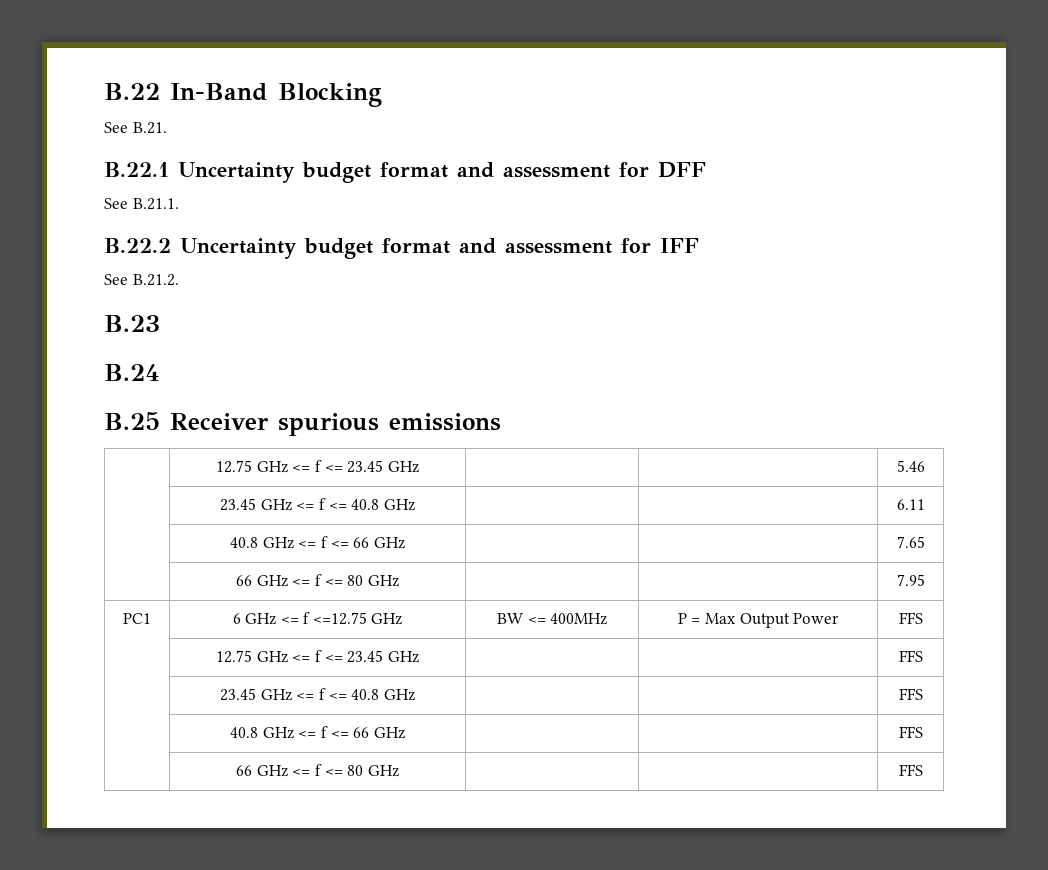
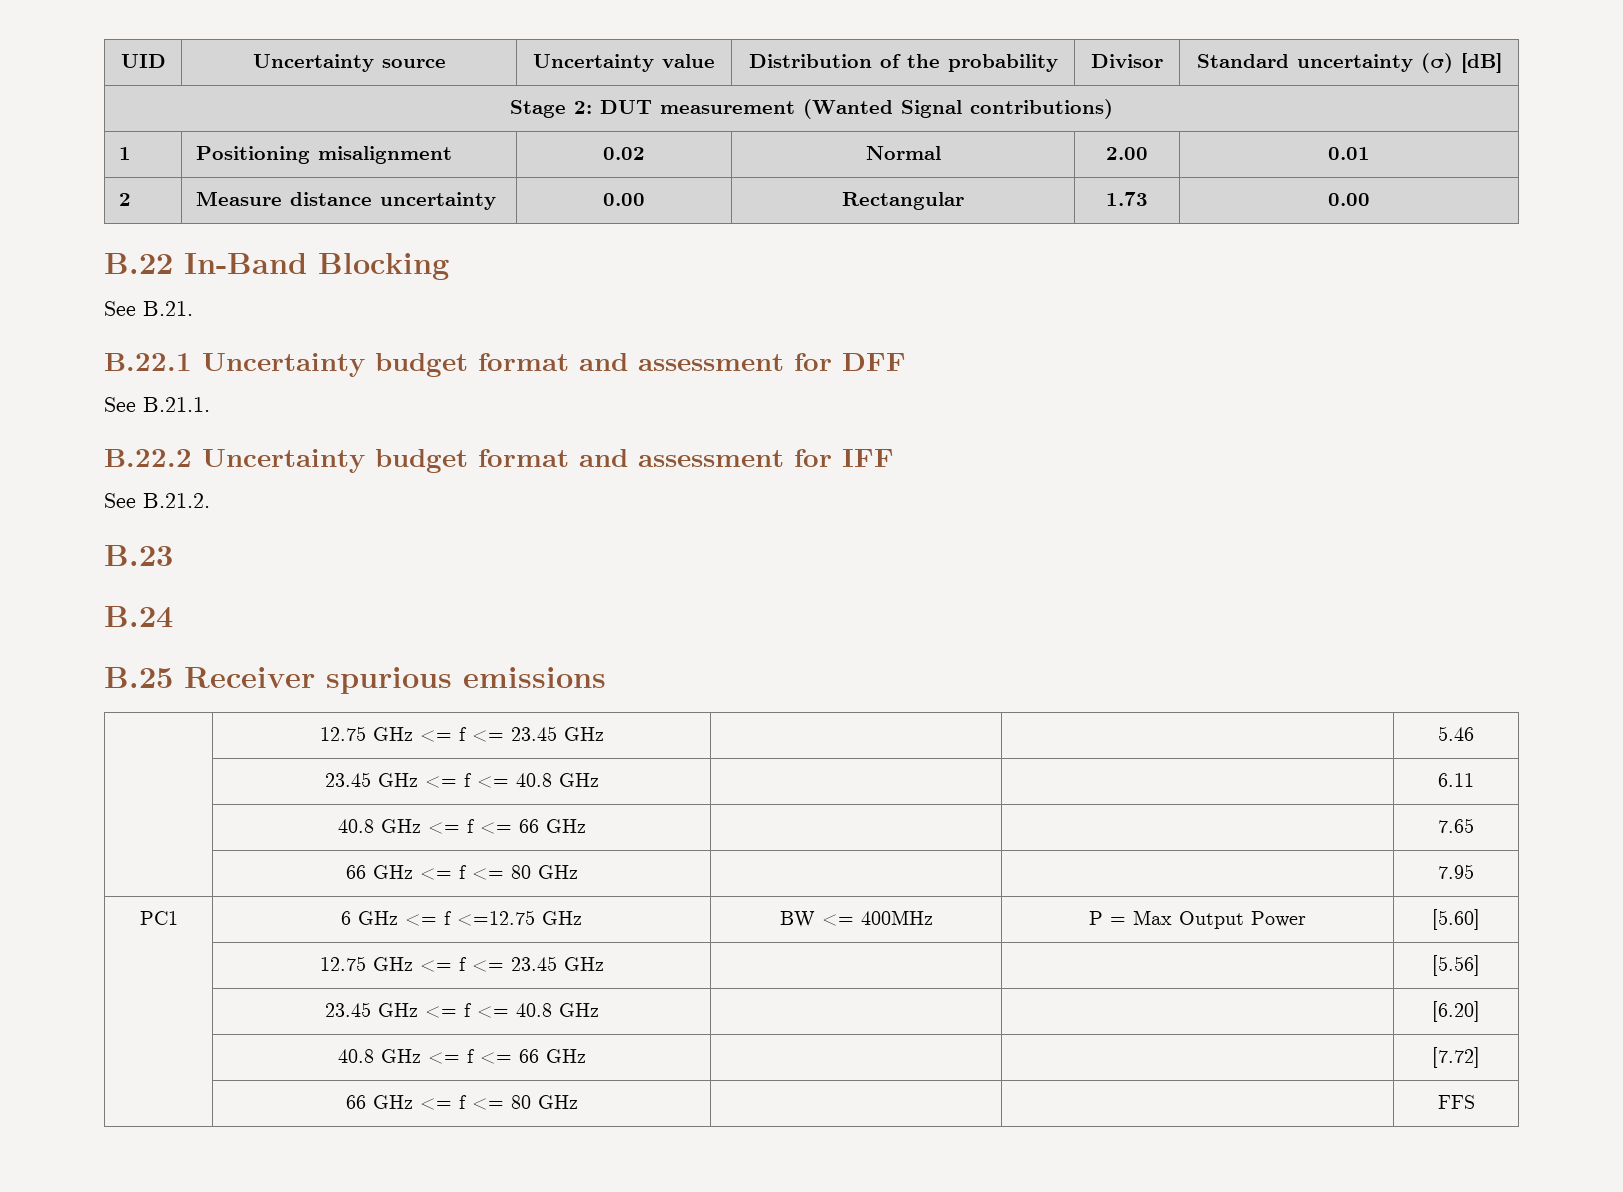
(104, 91) none -> [120,54,166,68] [252,54,446,72] [533,54,715,72] [748,54,1058,72] [1091,54,1163,68] [1196,53,1502,73] [510,99,1113,119] [118,147,131,160] [195,146,452,164] [603,147,645,160] [865,146,941,160] [1106,147,1148,160] [1328,147,1370,160] [118,193,131,206] [195,191,496,210] [603,193,645,206] [842,192,964,210] [1106,192,1148,206] [1328,193,1370,206] UID | Uncertainty source | Uncertainty value | Distribution of the probability | Divisor | Standard uncertainty (σ) [dB] // Stage 2: DUT measurement (Wanted Signal contributions) // 1 | Positioning misalignment | 0.02 | Normal | 2.00 | 0.01 // 2 | Measure distance uncertainty | 0.00 | Rectangular | 1.73 | 0.00 //
[898,612,923,624] [216,650,419,663] [898,650,923,662] [220,688,415,701] [898,688,923,700] [230,726,405,739] [898,726,923,738] FFS // | 12.75 GHz <= f <= 23.45 GHz | | | FFS // | 23.45 GHz <= f <= 40.8 GHz | | | FFS // | 40.8 GHz <= f <= 66 GHz | | | FFS -> [1432,909,1480,930] [319,956,604,972] [1432,955,1480,976] [324,1002,599,1018] [1432,1001,1480,1022] [337,1049,586,1064] [1432,1047,1480,1068] [5.60] // | 12.75 GHz <= f <= 23.45 GHz | | | [5.56] // | 23.45 GHz <= f <= 40.8 GHz | | | [6.20] // | 40.8 GHz <= f <= 66 GHz | | | [7.72]

